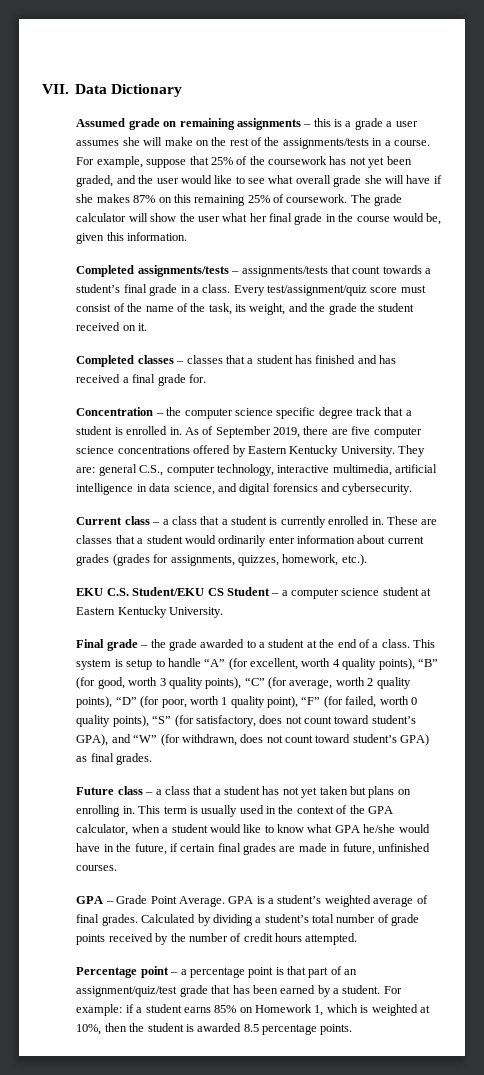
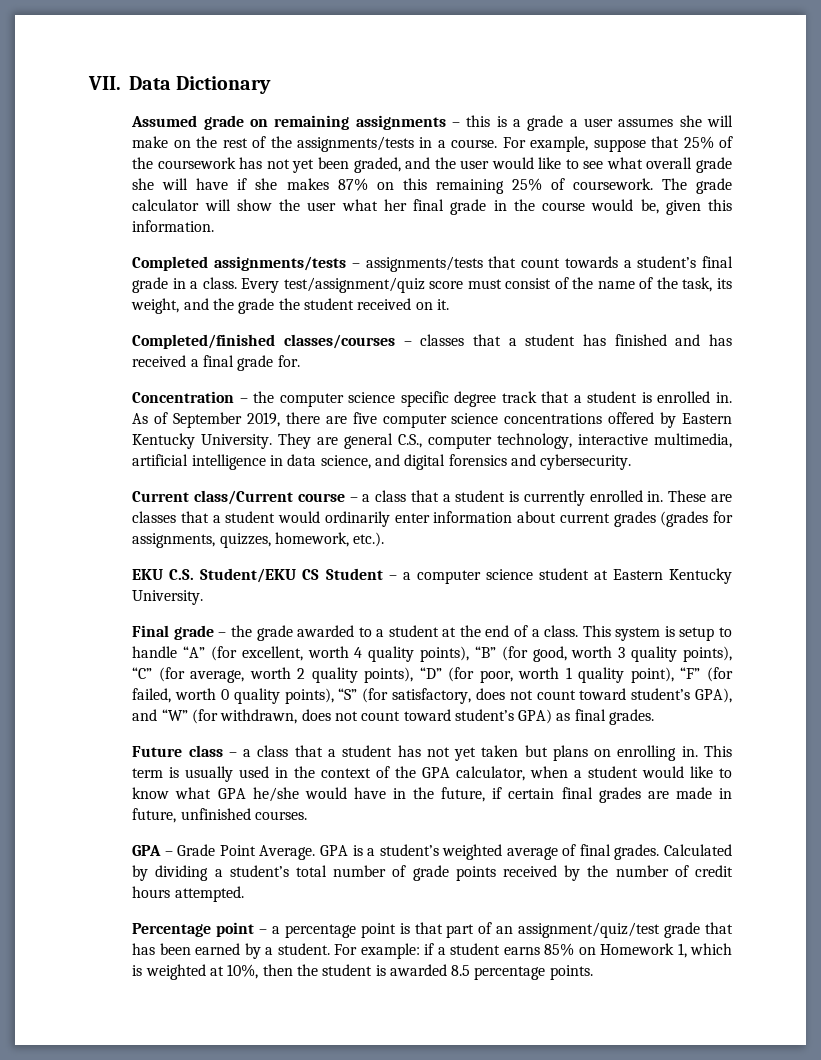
[76,355,174,367] Completed classes -> [132,334,395,349] Completed/finished classes/courses
[76,467,96,473] are: -> [317,437,339,445] are
[124,516,150,525] class -> [194,490,345,505] class/Current course

